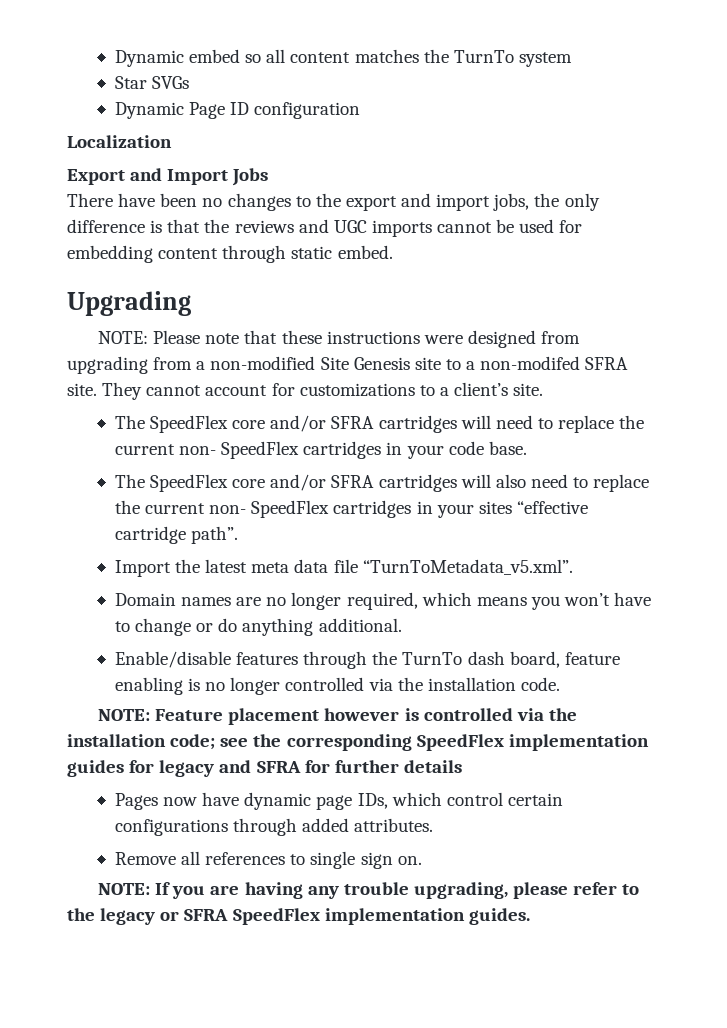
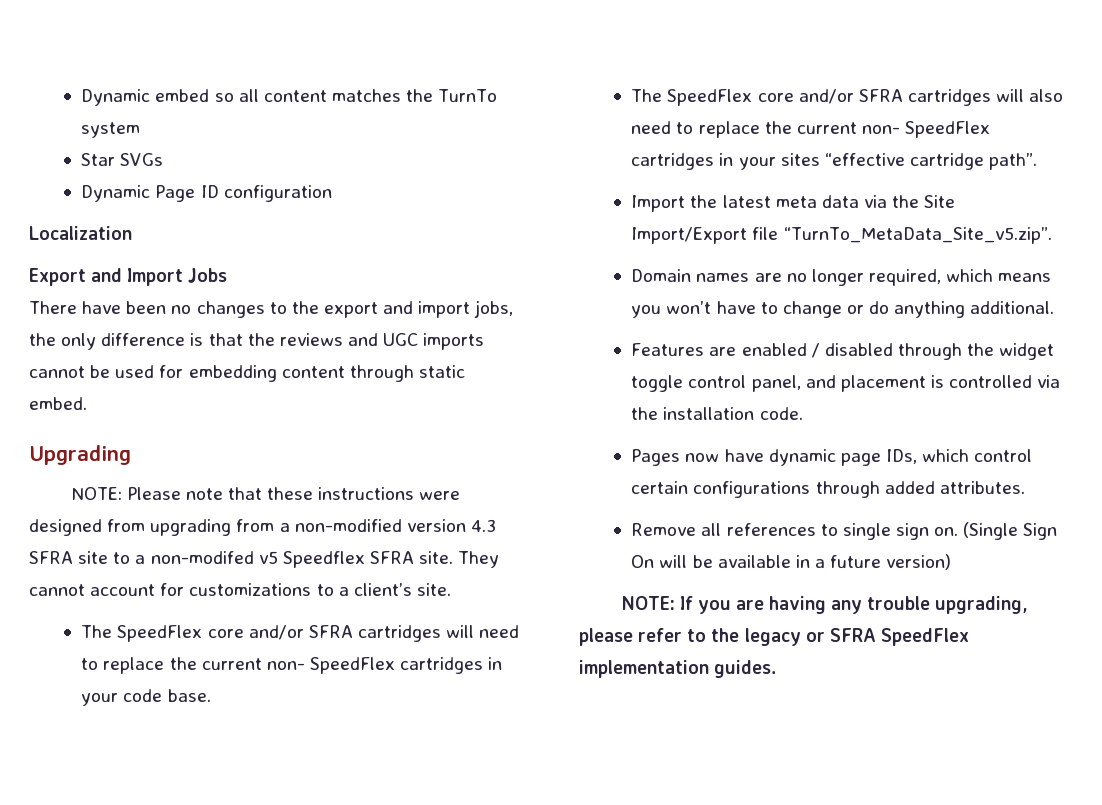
[320,357,410,370] Site Genesis -> [406,519,496,532] [29,551,73,564] version 4.3 SFRA
(581, 363) none -> [258,551,365,568] v5 Speedflex
[333,559,573,575] file “TurnToMetadata_v5.xml”. -> [863,195,956,208] [631,227,1052,244] via the Site Import/Export file “TurnTo_MetaData_Site_v5.zip”.
[114,651,620,669] [114,677,281,695] Enable/disable features through the TurnTo dash board, feature enabling is no longer -> [631,343,1055,360] [631,375,944,392] Features are enabled / disabled through the widget toggle control panel, and placement is
[98,708,577,725] [67,734,649,751] [67,760,462,777] // NOTE: Feature placement however is controlled via the installation code; see the corresponding SpeedFlex implementation guides for legacy and SFRA for further details -> (803, 413) none
(422, 860) none -> [963,522,1058,540] [631,554,952,570] (Single Sign On will be available in a future version)

